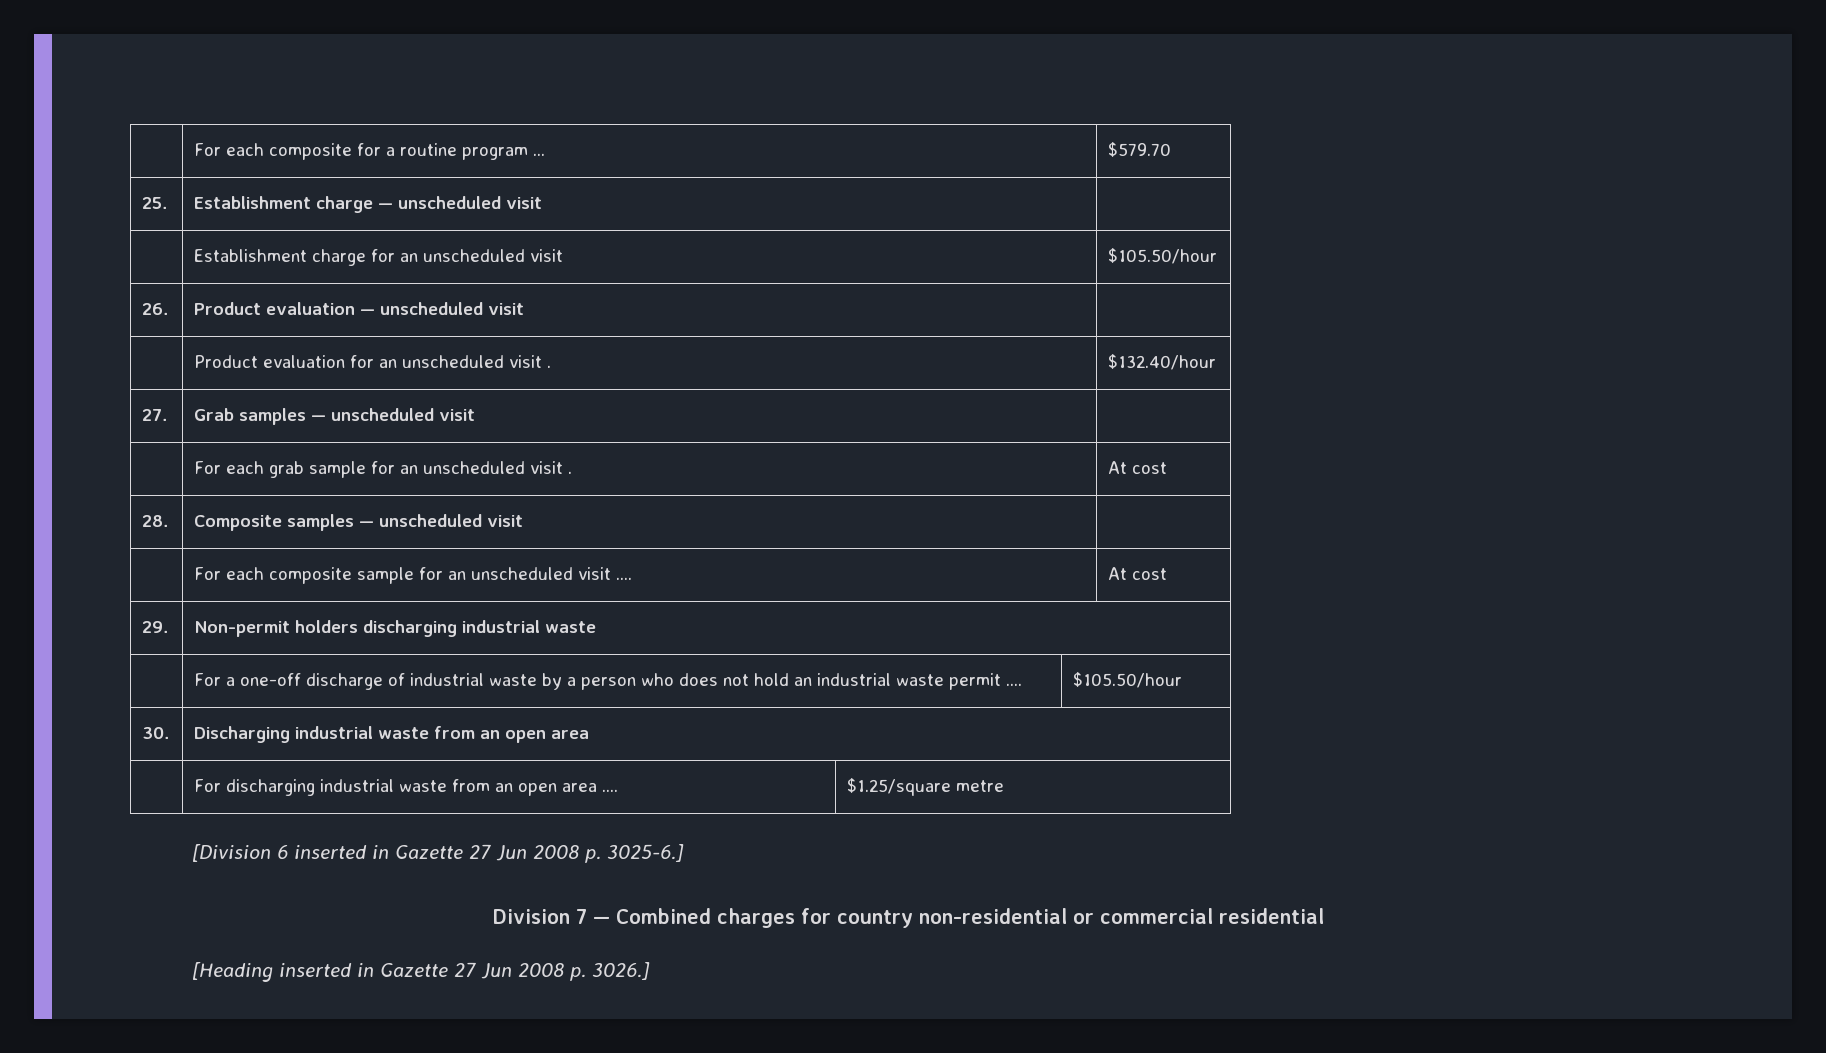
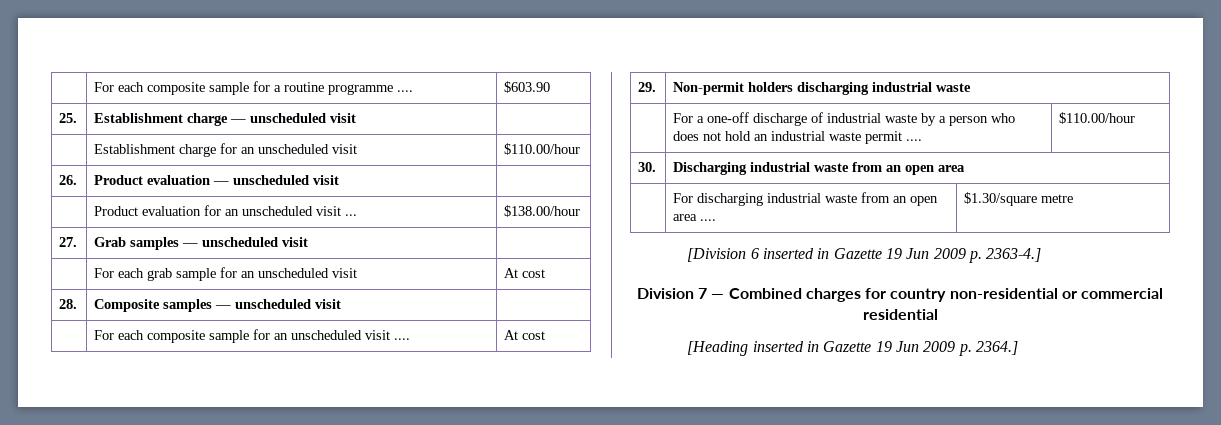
[194,143,353,160] | For each composite -> [94,82,250,95] | For each composite sample
[462,147,546,160] [1108,142,1172,157] program ... | $579.70 -> [328,84,414,95] [504,81,551,93] programme .... | $603.90
[1108,248,1218,264] $105.50/hour -> [504,143,581,155] $110.00/hour
[547,365,552,368] [1108,354,1217,370] . | $132.40/hour -> [345,214,358,216] [504,205,581,217] ... | $138.00/hour
[568,471,573,474] . -> (358, 273) none
[1073,672,1183,688] $105.50/hour -> [1059,112,1136,124] $110.00/hour
[847,778,952,796] $1.25/square -> [964,192,1038,206] $1.30/square
[468,844,684,863] 27 Jun 2008 p. 3025-6.] -> [885,248,1042,263] 19 Jun 2009 p. 2363-4.]
[453,962,650,981] 27 Jun 2008 p. 3026.] -> [875,341,1018,356] 19 Jun 2009 p. 2364.]

